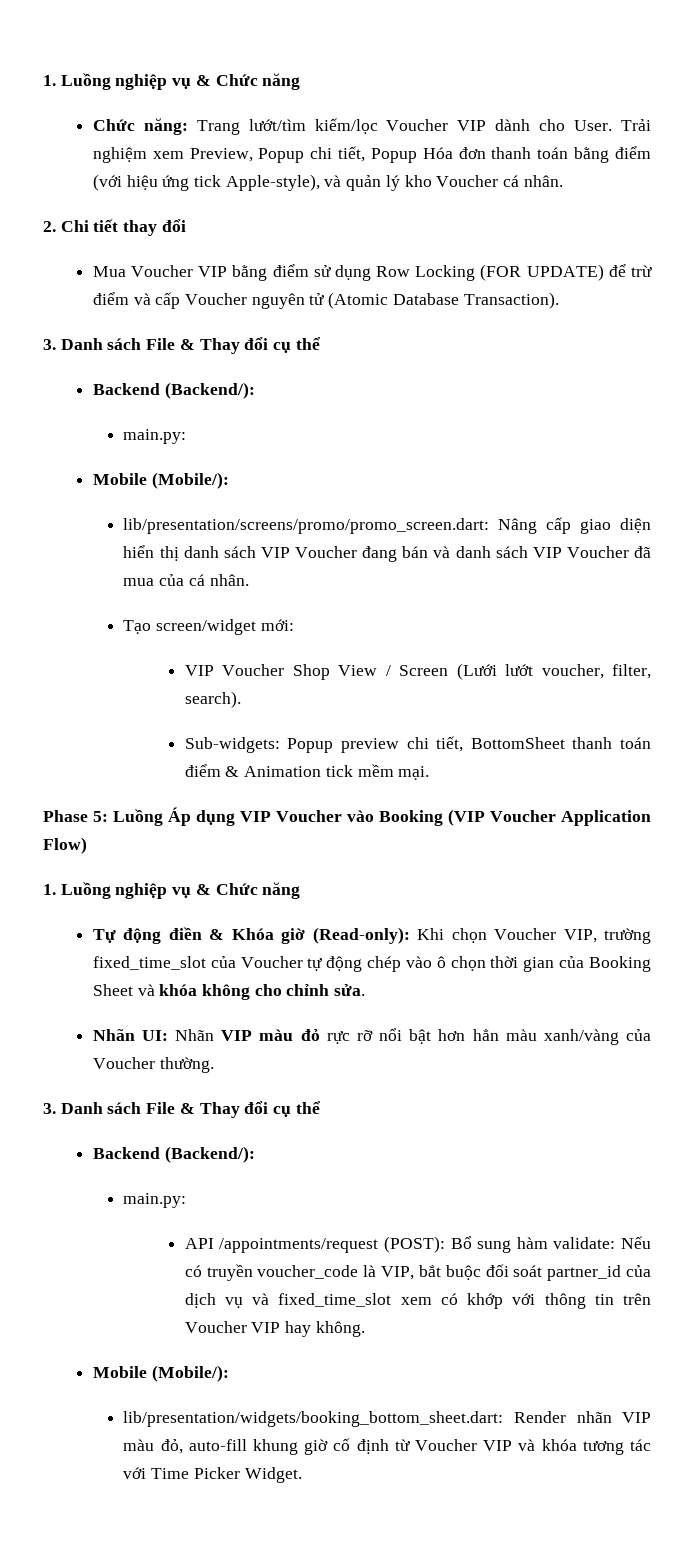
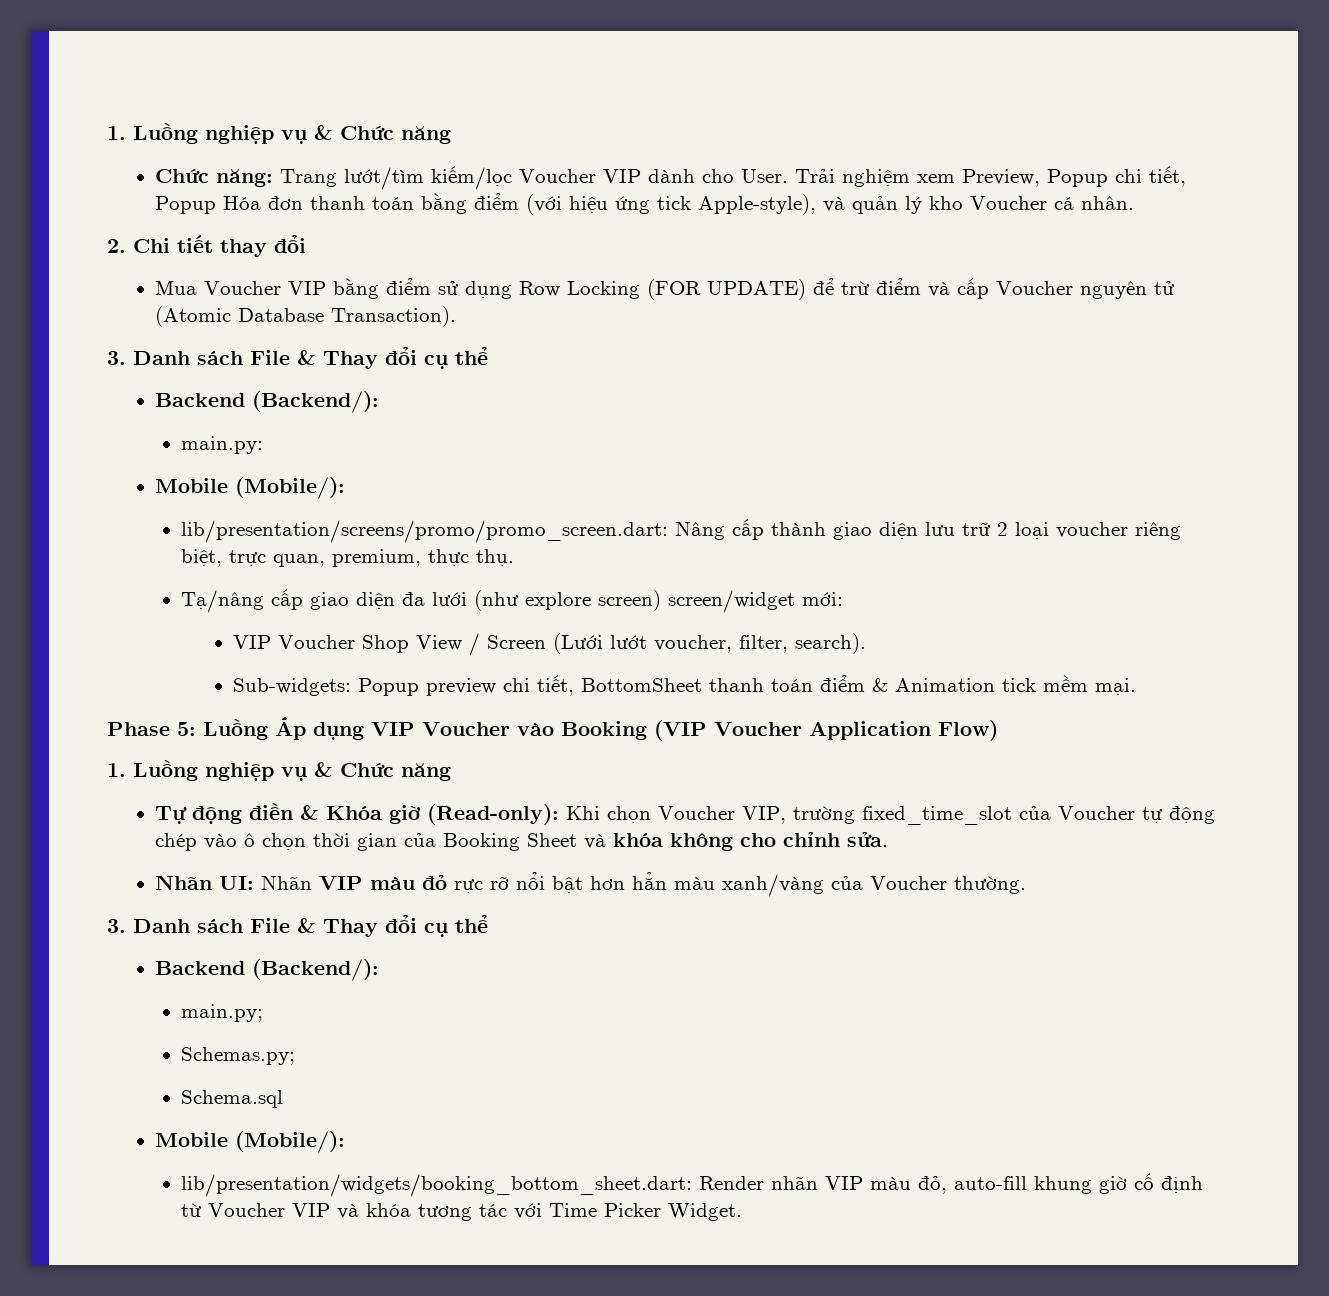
[580,518,651,534] [123,545,651,562] [123,574,249,586] [123,620,152,634] giao diện hiển thị danh sách VIP Voucher đang bán và danh sách VIP Voucher đã mua của cá nhân. // Tạo -> [771,522,1182,540] [181,549,515,567] [181,589,662,613] thành giao diện lưu trữ 2 loại voucher riêng biệt, trực quan, premium, thực thụ. // Tạ/nâng cấp giao diện đa lưới (như explore screen)
[123,1193,187,1208] [184,1236,651,1253] [184,1264,651,1281] [184,1293,651,1309] [184,1321,365,1337] main.py: // API /appointments/request (POST): Bổ sung hàm validate: Nếu có truyền voucher_code là VIP, bắt buộc đối soát partner_id của dịch vụ và fixed_time_slot xem có khớp với thông tin trên Voucher VIP hay không. -> [181,1004,264,1022] [181,1047,296,1065] [181,1090,284,1108] main.py; // Schemas.py; // Schema.sql

